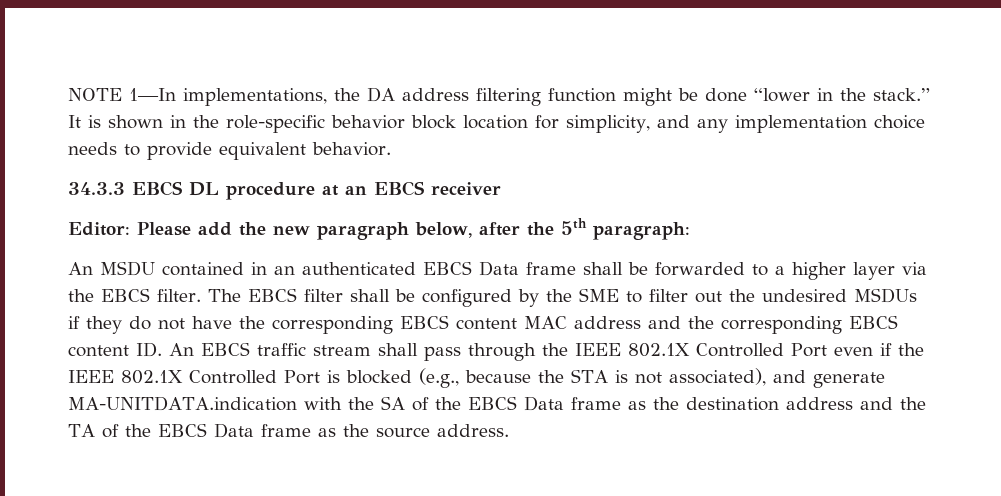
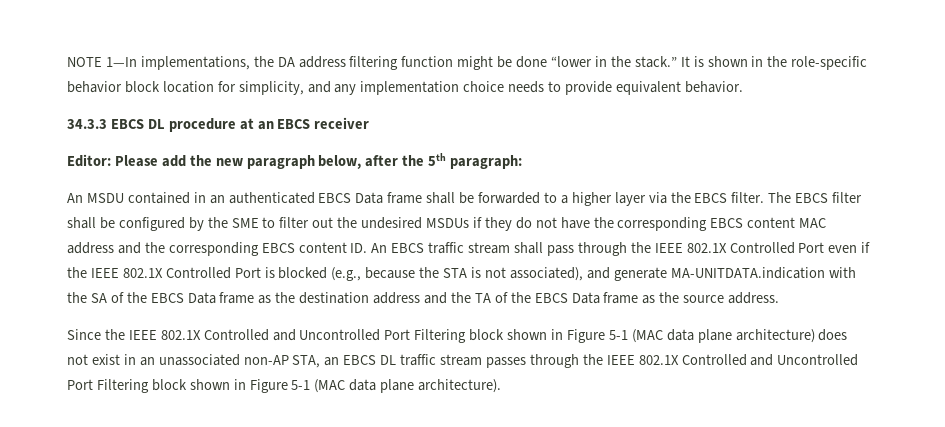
(509, 430) none -> [67,329,848,343] [67,354,859,368] [67,379,502,393] // Since the IEEE 802.1X Controlled and Uncontrolled Port Filtering block shown in Figure 5-1 (MAC data plane architecture) does not exist in an unassociated non-AP STA, an EBCS DL traffic stream passes through the IEEE 802.1X Controlled and Uncontrolled Port Filtering block shown in Figure 5-1 (MAC data plane architecture).

